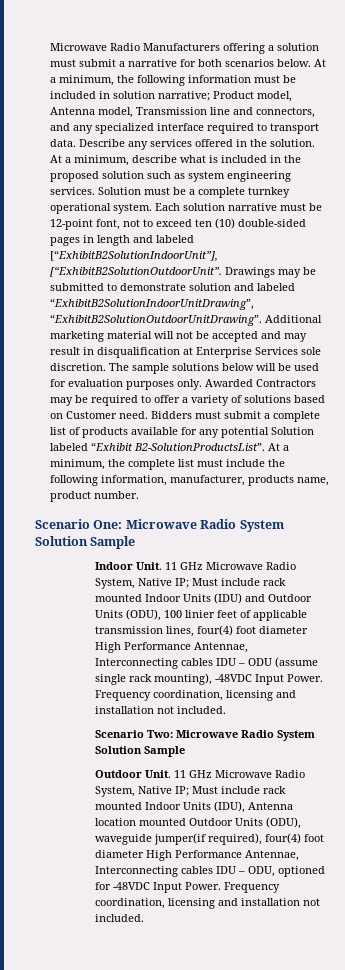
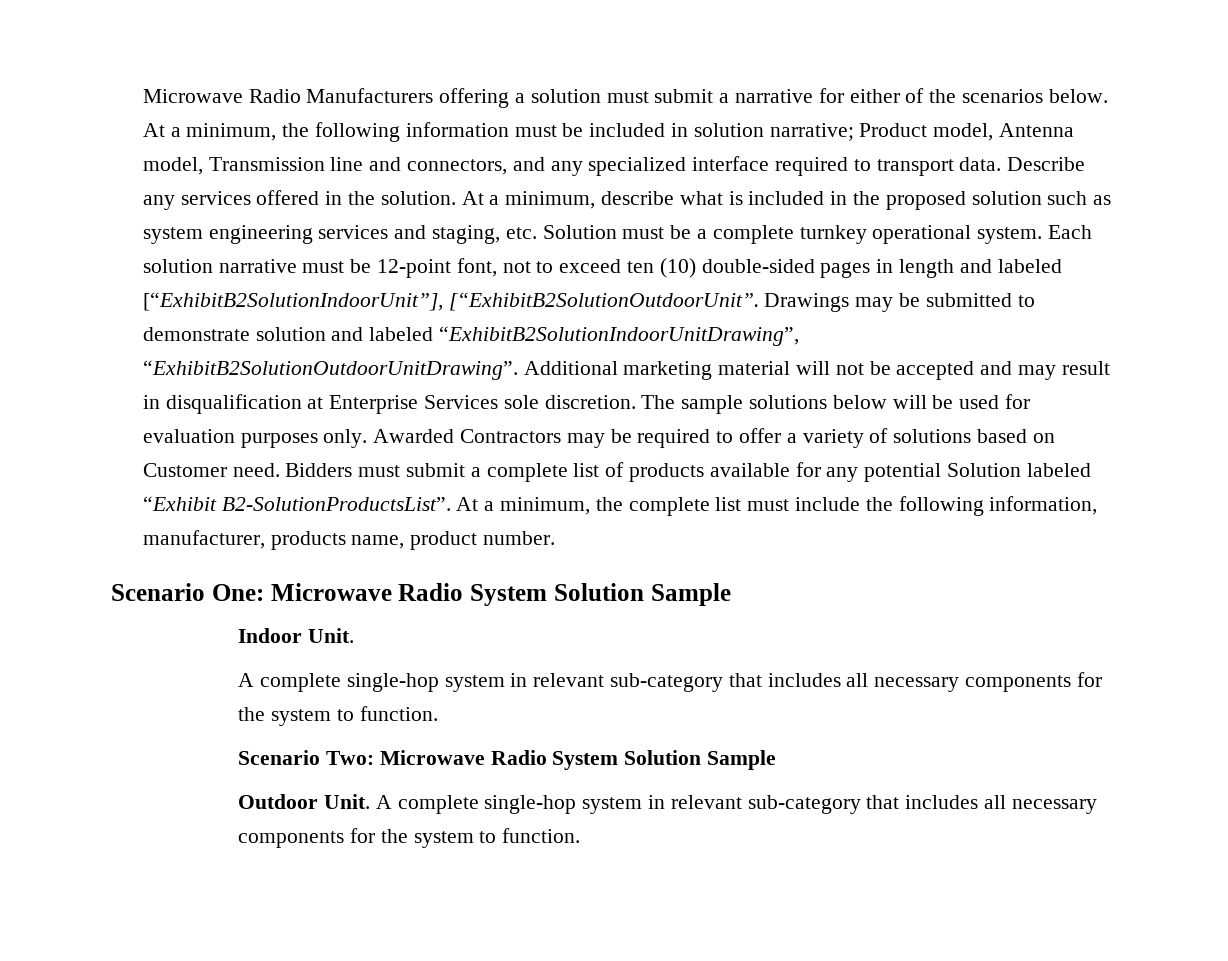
[198,59,223,67] both -> [849,88,957,103] either of the
[50,187,96,195] services. -> [318,225,537,244] services and staging, etc.
[165,562,297,570] [95,578,287,589] [95,593,313,604] [95,609,308,621] [95,625,309,637] [95,642,249,653] [95,657,319,669] [95,673,324,685] [95,690,297,701] [95,706,227,714] 11 GHz Microwave Radio System, Native IP; Must include rack mounted Indoor Units (IDU) and Outdoor Units (ODU), 100 linier feet of applicable transmission lines, four(4) foot diameter High Performance Antennae, Interconnecting cables IDU – ODU (assume single rack mounting), -48VDC Input Power. Frequency coordination, licensing and installation not included. -> [238,672,1102,692] [238,706,438,726] // A complete single-hop system in relevant sub-category that includes all necessary components for the system to function.
[174,770,306,778] [95,786,287,797] [95,801,294,813] [95,817,302,829] [95,833,325,845] [95,850,300,861] [95,866,326,877] [95,882,281,893] [95,898,321,909] [95,914,145,922] 11 GHz Microwave Radio System, Native IP; Must include rack mounted Indoor Units (IDU), Antenna location mounted Outdoor Units (ODU), waveguide jumper(if required), four(4) foot diameter High Performance Antennae, Interconnecting cables IDU – ODU, optioned for -48VDC Input Power. Frequency coordination, licensing and installation not included. -> [375,795,1097,814] [238,828,581,848] A complete single-hop system in relevant sub-category that includes all necessary components for the system to function.

